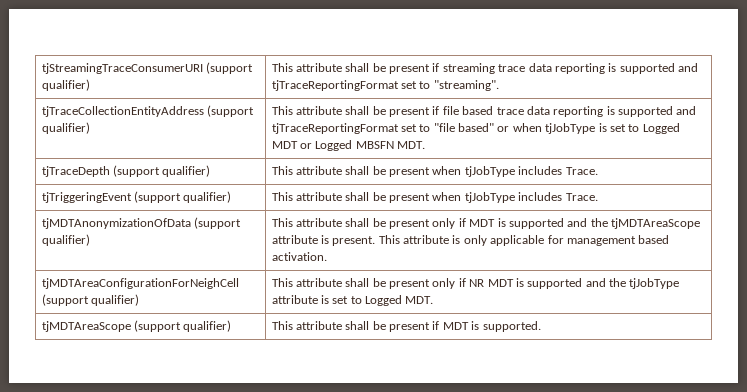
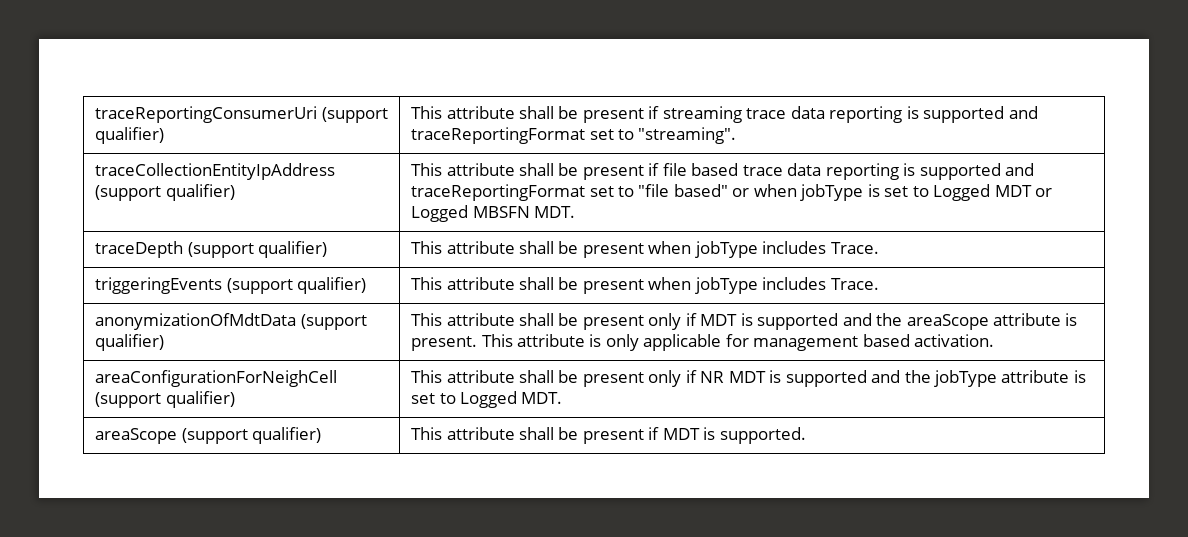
[41,63,203,74] tjStreamingTraceConsumerURI -> [95,106,318,123] traceReportingConsumerUri
[271,80,399,91] tjTraceReportingFormat -> [411,127,586,144] traceReportingFormat
[41,106,204,117] tjTraceCollectionEntityAddress -> [95,163,336,180] traceCollectionEntityIpAddress
[271,123,399,134] tjTraceReportingFormat -> [411,184,586,201] traceReportingFormat
[545,123,596,134] tjJobType -> [800,184,864,201] jobType
[41,165,211,177] [271,166,598,177] [41,191,232,203] [271,192,598,203] [41,218,191,229] tjTraceDepth (support qualifier) | This attribute shall be present when tjJobType includes Trace. // tjTriggeringEvent (support qualifier) | This attribute shall be present when tjJobType includes Trace. // tjMDTAnonymizationOfData -> [95,241,327,258] [411,241,879,258] [95,277,366,294] [411,277,879,294] [95,313,297,330] traceDepth (support qualifier) | This attribute shall be present when jobType includes Trace. // triggeringEvents (support qualifier) | This attribute shall be present when jobType includes Trace. // anonymizationOfMdtData
[611,218,701,229] tjMDTAreaScope -> [906,314,989,330] areaScope
[41,278,239,289] tjMDTAreaConfigurationForNeighCell -> [95,370,338,387] areaConfigurationForNeighCell
[629,278,680,289] tjJobType -> [933,370,997,387] jobType
[41,321,131,332] tjMDTAreaScope -> [95,428,178,444] areaScope

